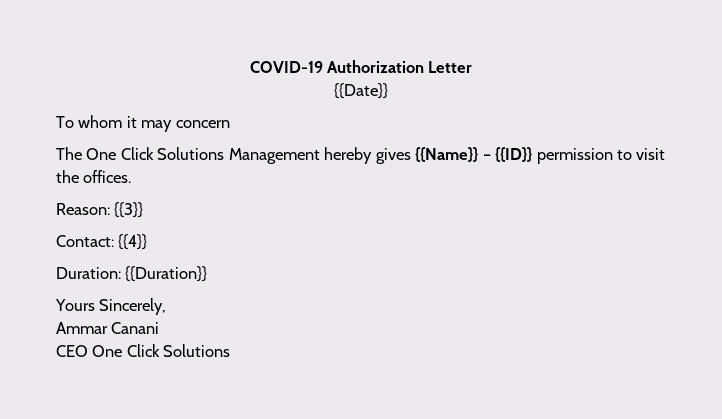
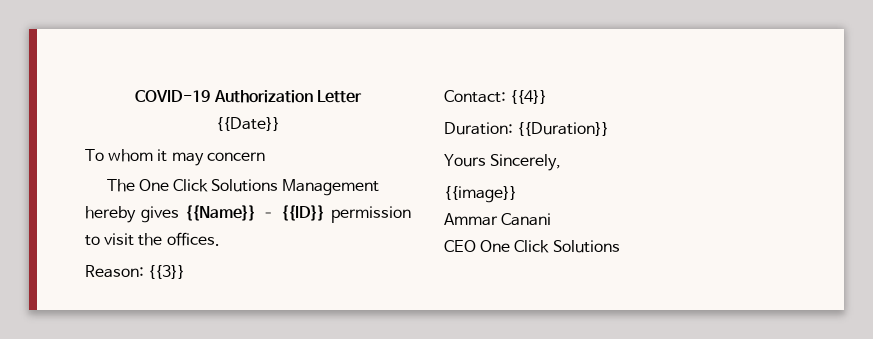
(167, 306) none -> [444,186,517,203] // {{image}}

